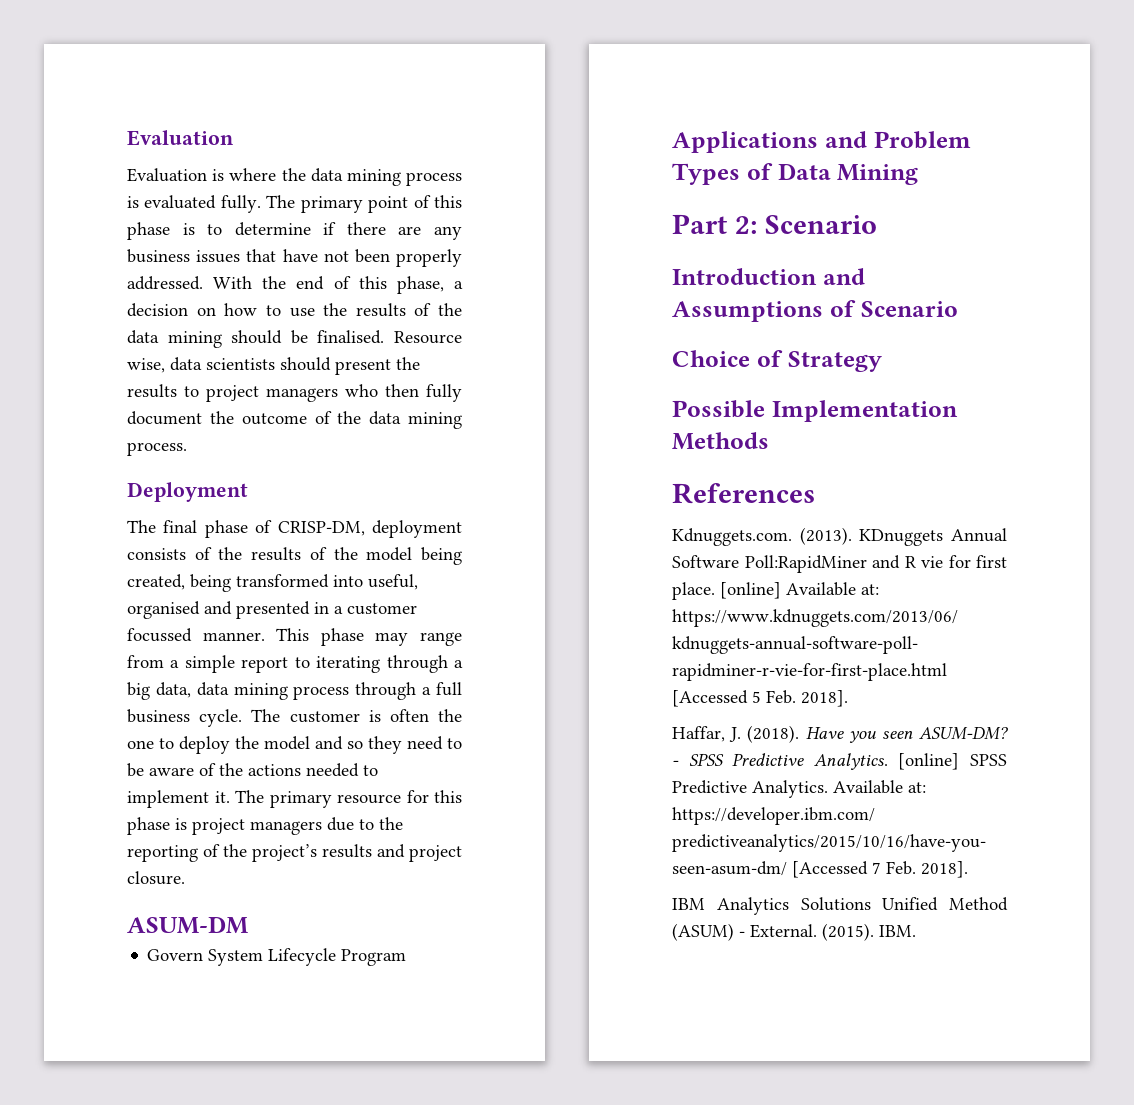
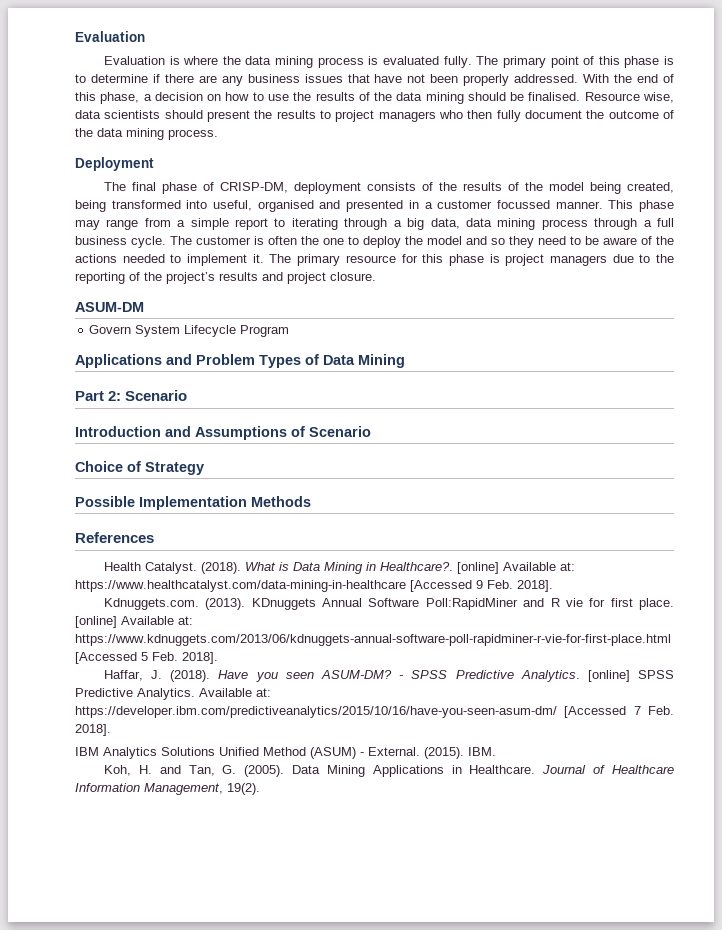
(815, 493) none -> [103,562,575,574] [75,580,553,592] // Health Catalyst. (2018). What is Data Mining in Healthcare?. [online] Available at: https://www.healthcatalyst.com/data-mining-in-healthcare [Accessed 9 Feb. 2018].
(916, 931) none -> [103,765,674,777] [75,783,260,795] // Koh, H. and Tan, G. (2005). Data Mining Applications in Healthcare. Journal of Healthcare Information Management, 19(2).

